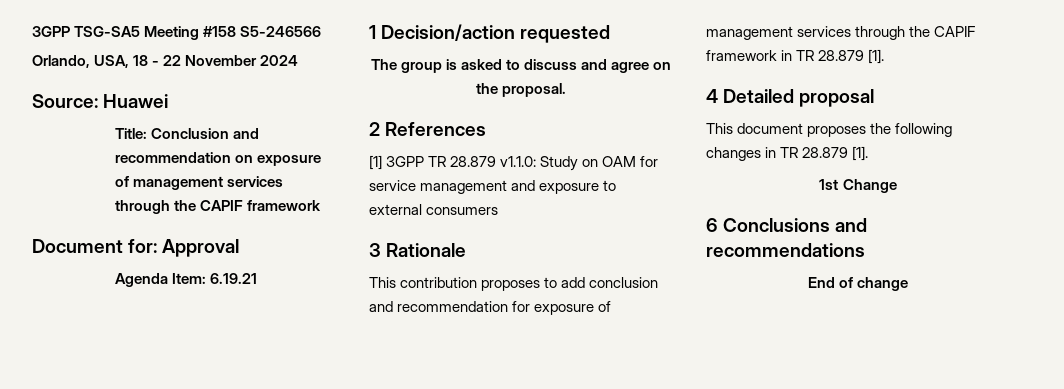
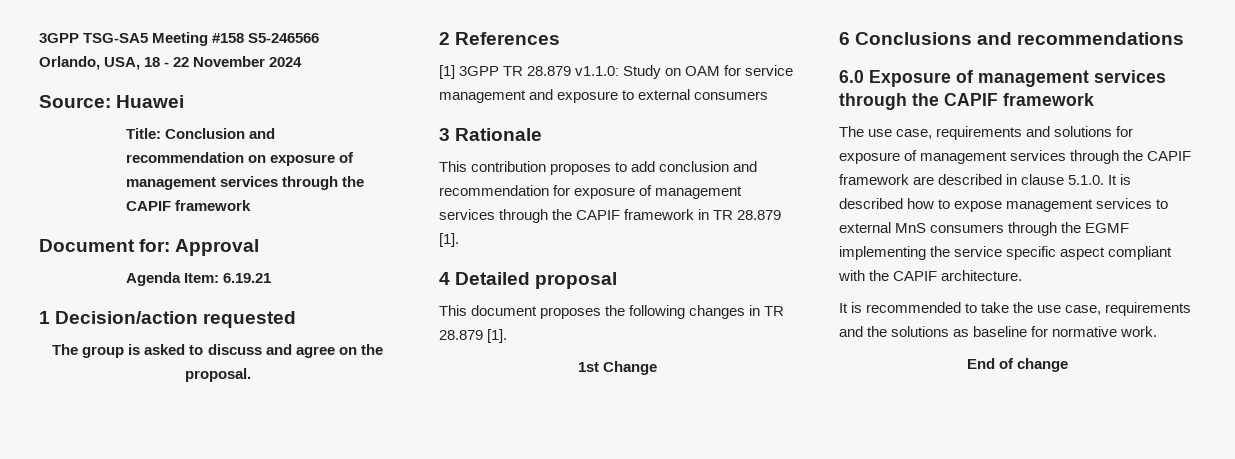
(865, 250) none -> [839,70,1166,87] [839,93,1094,110] [839,126,1134,140] [839,150,1192,164] [839,174,1132,185] [839,198,1169,212] [839,222,1130,236] [839,246,1173,260] [838,270,1023,281] [839,302,1192,316] [839,326,1158,337] // 6.0 Exposure of management services through the CAPIF framework // The use case, requirements and solutions for exposure of management services through the CAPIF framework are described in clause 5.1.0. It is described how to expose management services to external MnS consumers through the EGMF implementing the service specific aspect compliant with the CAPIF architecture. // It is recommended to take the use case, requirements and the solutions as baseline for normative work.

